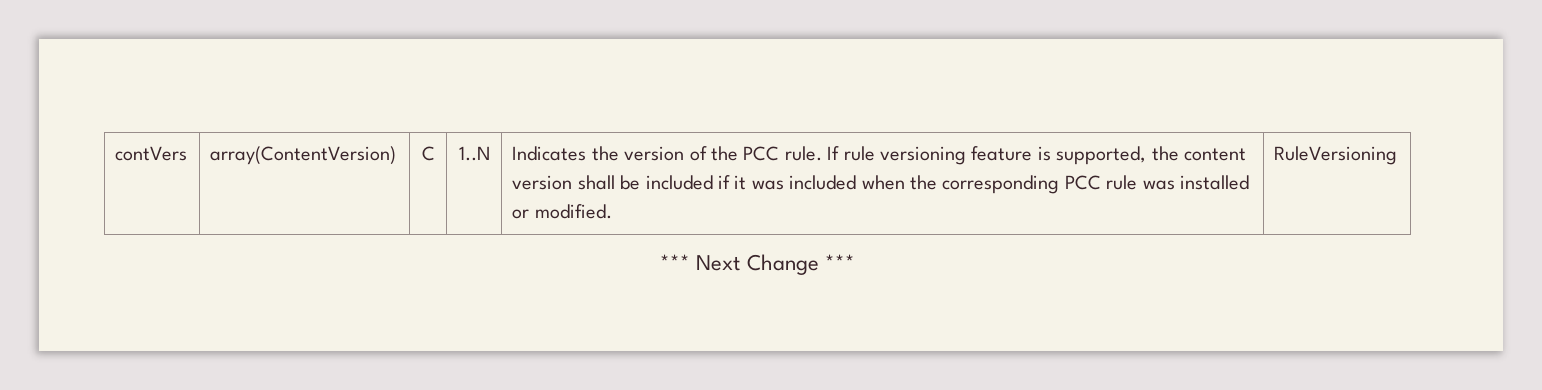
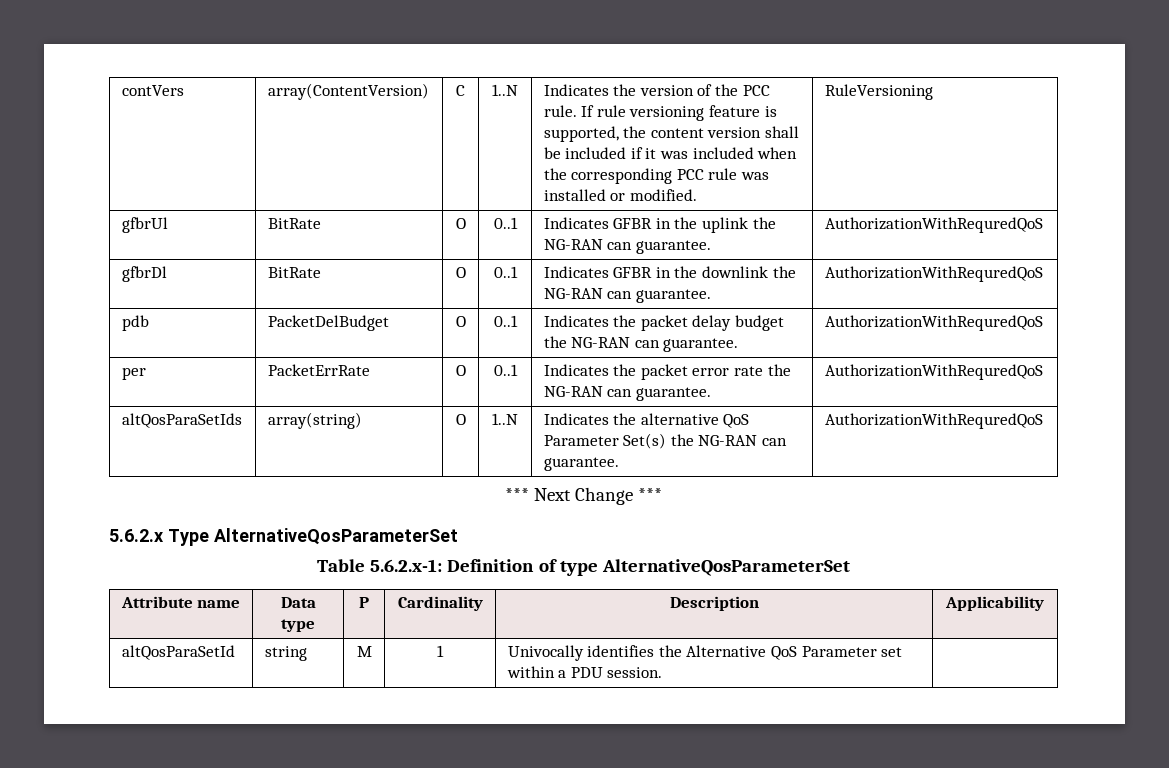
[660,254,855,275] // *** Next Change *** -> [121,217,168,233] [267,218,321,229] [455,218,466,229] [493,217,518,229] [543,217,776,233] [543,239,711,254] [824,217,1043,233] [121,266,167,282] [267,267,321,278] [455,267,466,278] [493,266,518,278] [543,266,796,278] [543,288,711,303] [824,266,1043,282] [121,315,149,331] [267,315,389,331] [455,316,466,327] [493,315,518,327] [543,315,785,331] [543,336,739,352] [824,315,1043,331] [121,367,146,380] [267,364,370,376] [455,365,466,376] [493,364,518,376] [543,364,791,380] [543,386,711,401] [824,364,1043,380] [121,413,242,428] [267,412,362,429] [455,414,466,425] [492,413,518,425] [543,413,750,428] [543,433,788,449] [543,457,619,471] [824,413,1043,429] [504,487,663,505] [109,528,458,546] [317,559,850,576] [120,596,241,608] [280,597,316,608] [281,619,315,632] [359,597,369,608] [397,596,483,611] [669,596,759,611] [945,596,1044,611] [121,645,235,660] [264,646,307,661] [356,646,372,657] [436,645,444,657] [507,645,903,661] [506,666,663,678] // gfbrUl | BitRate | O | 0..1 | Indicates GFBR in the uplink the NG-RAN can guarantee. | AuthorizationWithRequredQoS // gfbrDl | BitRate | O | 0..1 | Indicates GFBR in the downlink the NG-RAN can guarantee. | AuthorizationWithRequredQoS // pdb | PacketDelBudget | O | 0..1 | Indicates the packet delay budget the NG-RAN can guarantee. | AuthorizationWithRequredQoS // per | PacketErrRate | O | 0..1 | Indicates the packet error rate the NG-RAN can guarantee. | AuthorizationWithRequredQoS // altQosParaSetIds | array(string) | O | 1..N | Indicates the alternative QoS Parameter Set(s) the NG-RAN can guarantee. | AuthorizationWithRequredQoS // *** Next Change *** // 5.6.2.x Type AlternativeQosParameterSet // Table 5.6.2.x-1: Definition of type AlternativeQosParameterSet // Attribute name | Data type | P | Cardinality | Description | Applicability // altQosParaSetId | string | M | 1 | Univocally identifies the Alternative QoS Parameter set within a PDU session. |

